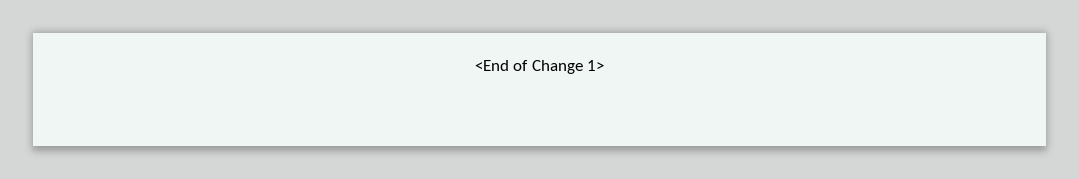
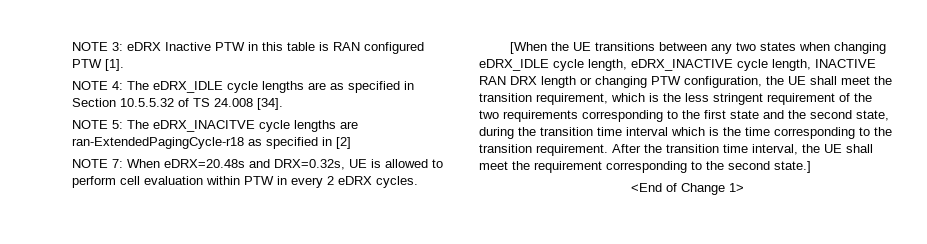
(474, 65) none -> [71,42,424,54] [71,59,124,71] [71,81,414,93] [71,98,283,110] [71,120,358,132] [71,137,351,149] [71,159,443,170] [71,176,418,188] [510,42,887,54] [479,59,876,71] [479,76,892,88] [479,93,872,105] [479,110,889,122] [479,127,892,139] [479,144,873,156] [479,161,811,173] NOTE 3: eDRX Inactive PTW in this table is RAN configured PTW [1]. // NOTE 4: The eDRX_IDLE cycle lengths are as specified in Section 10.5.5.32 of TS 24.008 [34]. // NOTE 5: The eDRX_INACITVE cycle lengths are ran-ExtendedPagingCycle-r18 as specified in [2] // NOTE 7: When eDRX=20.48s and DRX=0.32s, UE is allowed to perform cell evaluation within PTW in every 2 eDRX cycles. // [When the UE transitions between any two states when changing eDRX_IDLE cycle length, eDRX_INACTIVE cycle length, INACTIVE RAN DRX length or changing PTW configuration, the UE shall meet the transition requirement, which is the less stringent requirement of the two requirements corresponding to the first state and the second state, during the transition time interval which is the time corresponding to the transition requirement. After the transition time interval, the UE shall meet the requirement corresponding to the second state.] //

